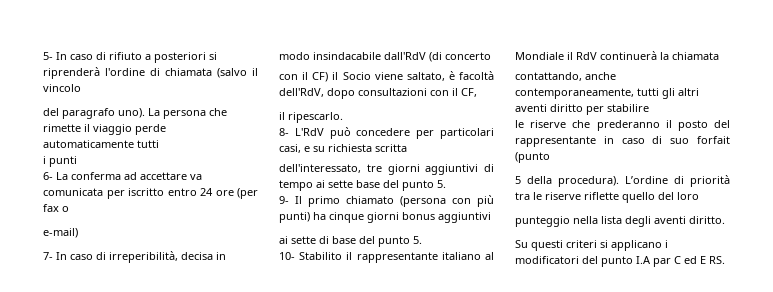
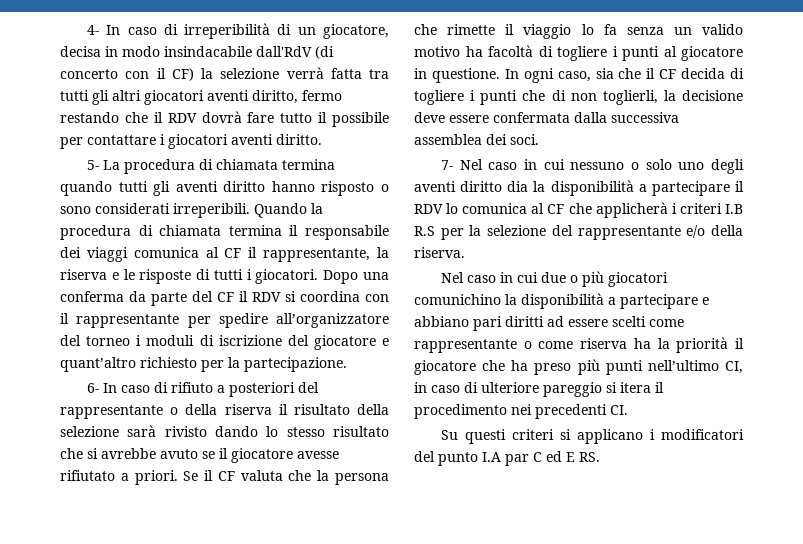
[43,52,217,63] [43,67,258,79] [43,84,81,92] [43,108,227,119] [43,124,166,135] [43,140,159,148] [43,156,77,167] [43,172,202,180] [43,188,258,199] [43,204,69,212] [43,228,78,238] [43,251,178,263] 5- In caso di rifiuto a posteriori si riprenderà l'ordine di chiamata (salvo il vincolo // del paragrafo uno). La persona che rimette il viaggio perde automaticamente tutti // i punti // 6- La conferma ad accettare va comunicata per iscritto entro 24 ore (per fax o // e-mail) // 7- In caso di irreperibilità, -> [87,23,389,39] 4- In caso di irreperibilità di un giocatore,
(491, 56) // -> (118, 74) none
[332,71,494,81] [279,88,477,99] [279,112,343,123] [279,127,494,139] [279,144,407,153] [279,164,494,175] [279,180,446,191] [279,195,494,207] [279,212,491,223] [279,236,422,247] [279,252,494,263] [515,51,719,60] [515,72,616,81] [515,88,699,99] [515,104,649,115] [515,120,730,131] [515,136,730,147] [515,152,550,163] [515,175,730,187] [515,192,699,203] [515,216,725,227] il Socio viene saltato, è facoltà dell'RdV, dopo consultazioni con il CF, // il ripescarlo. // 8- L'RdV può concedere per particolari casi, e su richiesta scritta // dell'interessato, tre giorni aggiuntivi di tempo ai sette base del punto 5. // 9- Il primo chiamato (persona con più punti) ha cinque giorni bonus aggiuntivi // ai sette di base del punto 5. // 10- Stabilito il rappresentante italiano al Mondiale il RdV continuerà la chiamata // contattando, anche contemporaneamente, tutti gli altri aventi diritto per stabilire // le riserve che prederanno il posto del rappresentante in caso di suo forfait (punto // 5 della procedura). L’ordine di priorità tra le riserve riflette quello del loro // punteggio nella lista degli aventi diritto. -> [201,67,389,79] [60,90,342,105] [60,111,389,127] [60,134,322,149] [87,159,336,174] [60,181,389,196] [60,203,323,218] [60,225,389,240] [60,247,389,262] [60,269,389,284] [60,291,389,306] [60,313,389,328] [60,335,389,350] [60,357,347,372] [87,382,320,397] [60,404,389,419] [60,425,389,437] [60,448,339,463] [60,470,389,485] [414,24,743,39] [414,45,743,61] [414,68,744,83] [414,90,743,105] [414,112,679,123] [414,134,539,145] [441,159,744,174] [414,180,744,196] [414,202,743,218] [414,225,743,240] [414,247,465,258] [441,271,669,287] [414,293,709,309] [414,316,684,331] [414,337,744,353] [414,359,743,375] [414,382,664,397] [414,404,628,419] la selezione verrà fatta tra tutti gli altri giocatori aventi diritto, fermo restando che il RDV dovrà fare tutto il possibile per contattare i giocatori aventi diritto. // 5- La procedura di chiamata termina quando tutti gli aventi diritto hanno risposto o sono considerati irreperibili. Quando la procedura di chiamata termina il responsabile dei viaggi comunica al CF il rappresentante, la riserva e le risposte di tutti i giocatori. Dopo una conferma da parte del CF il RDV si coordina con il rappresentante per spedire all’organizzatore del torneo i moduli di iscrizione del giocatore e quant’altro richiesto per la partecipazione. // 6- In caso di rifiuto a posteriori del rappresentante o della riserva il risultato della selezione sarà rivisto dando lo stesso risultato che si avrebbe avuto se il giocatore avesse rifiutato a priori. Se il CF valuta che la persona che rimette il viaggio lo fa senza un valido motivo ha facoltà di togliere i punti al giocatore in questione. In ogni caso, sia che il CF decida di togliere i punti che di non toglierli, la decisione deve essere confermata dalla successiva assemblea dei soci. // 7- Nel caso in cui nessuno o solo uno degli aventi diritto dia la disponibilità a partecipare il RDV lo comunica al CF che applicherà i criteri I.B R.S per la selezione del rappresentante e/o della riserva. // Nel caso in cui due o più giocatori comunichino la disponibilità a partecipare e abbiano pari diritti ad essere scelti come rappresentante o come riserva ha la priorità il giocatore che ha preso più punti nell’ultimo CI, in caso di ulteriore pareggio si itera il procedimento nei precedenti CI.

